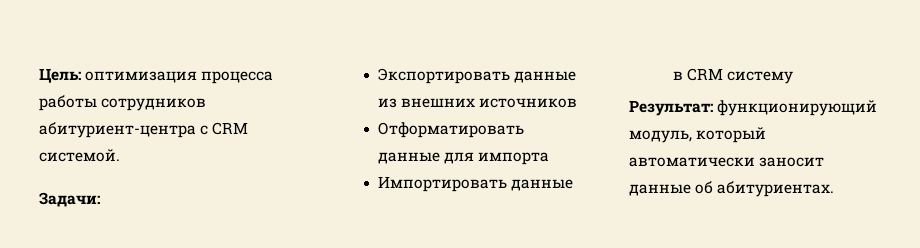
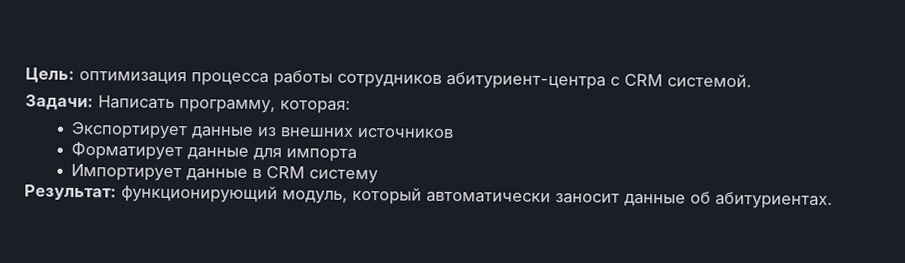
[378,68,511,84] // Экспортировать -> [98,95,351,114] [71,121,189,140] Написать программу, которая: // Экспортирует
[378,122,525,138] Отформатировать -> [71,141,184,161] Форматирует
[378,176,508,192] Импортировать -> [71,163,183,182] Импортирует

